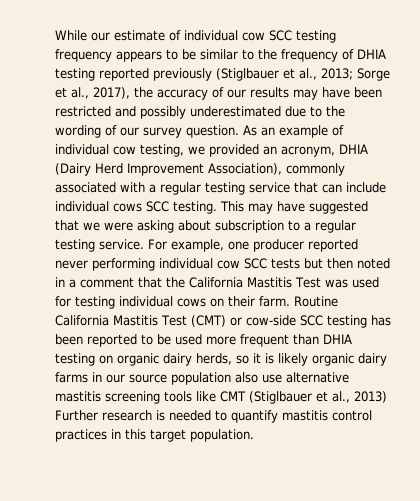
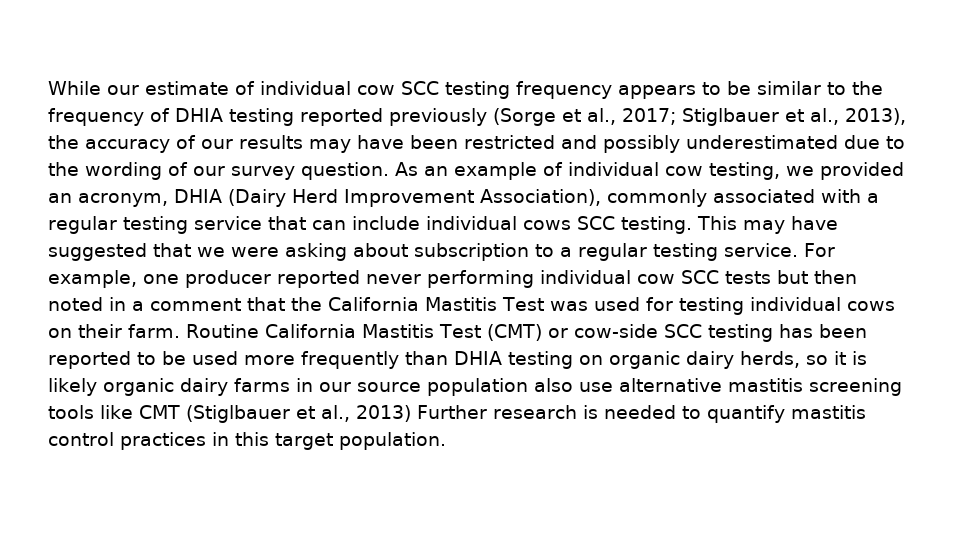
[216,68,390,81] [55,87,130,99] (Stiglbauer et al., 2013; Sorge et al., 2017), -> [493,108,906,126] (Sorge et al., 2017; Stiglbauer et al., 2013),
[240,334,289,347] frequent -> [301,351,399,369] frequently

